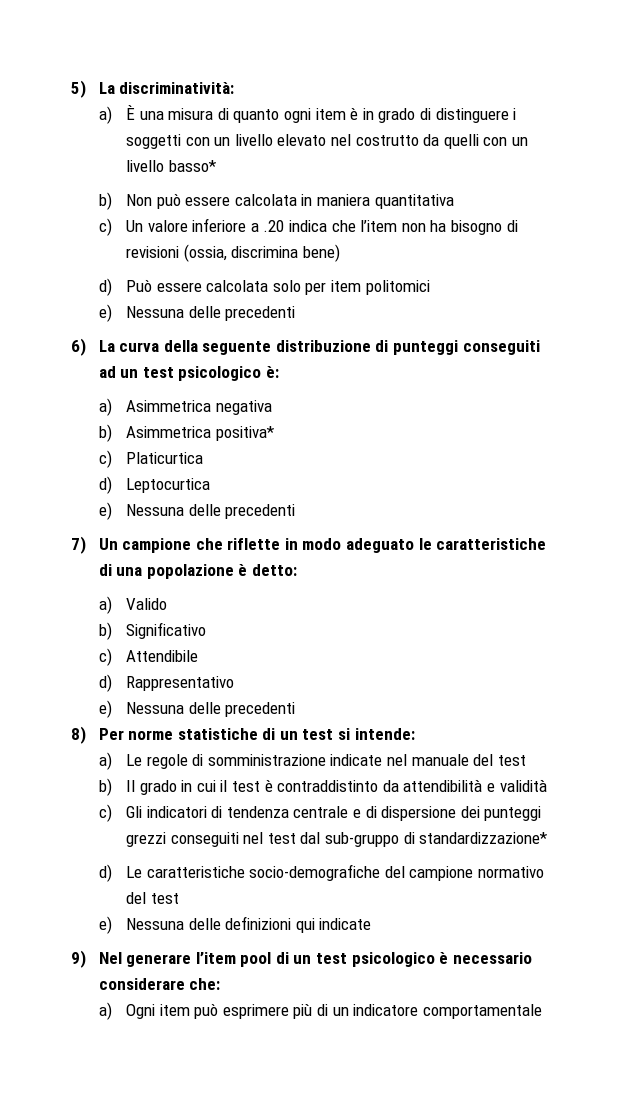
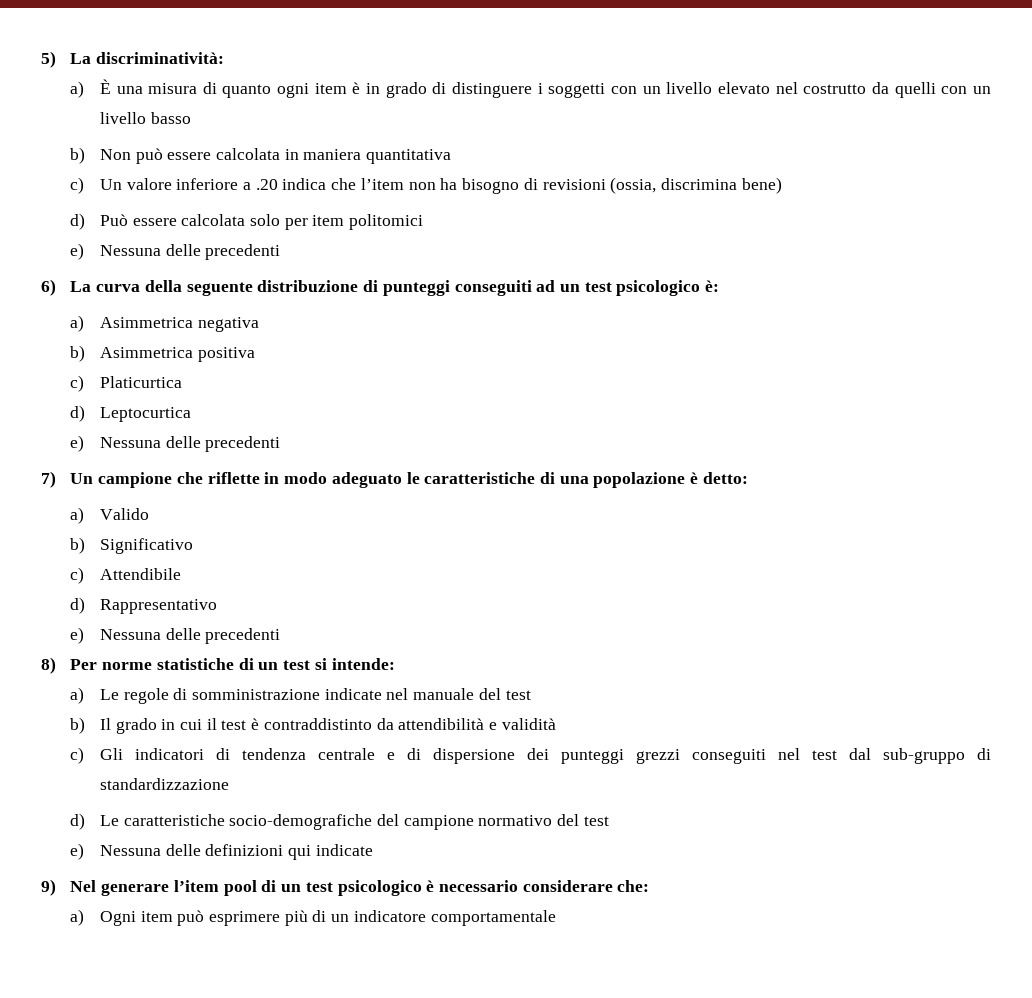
[168,160,216,172] basso* -> [150,112,191,124] basso
[215,426,274,441] positiva* -> [197,347,255,362] positiva
[419,832,548,844] standardizzazione* -> [99,778,229,790] standardizzazione

